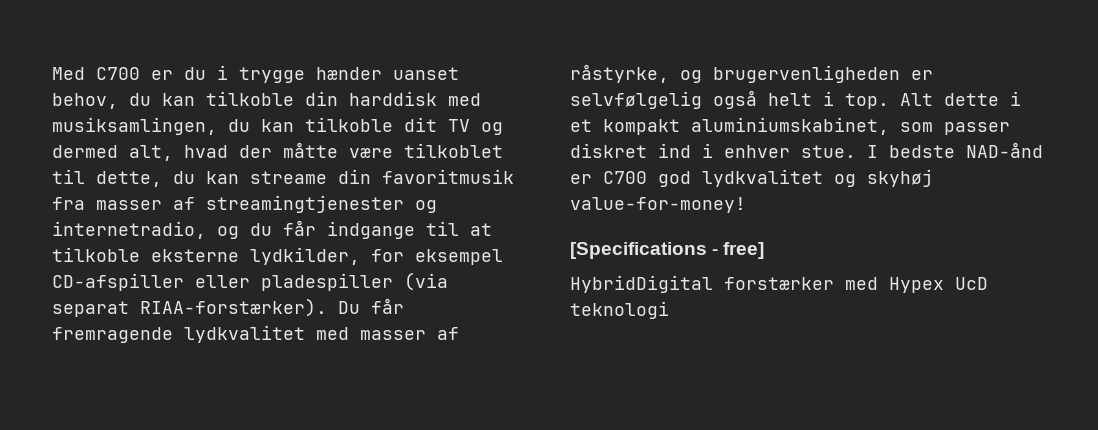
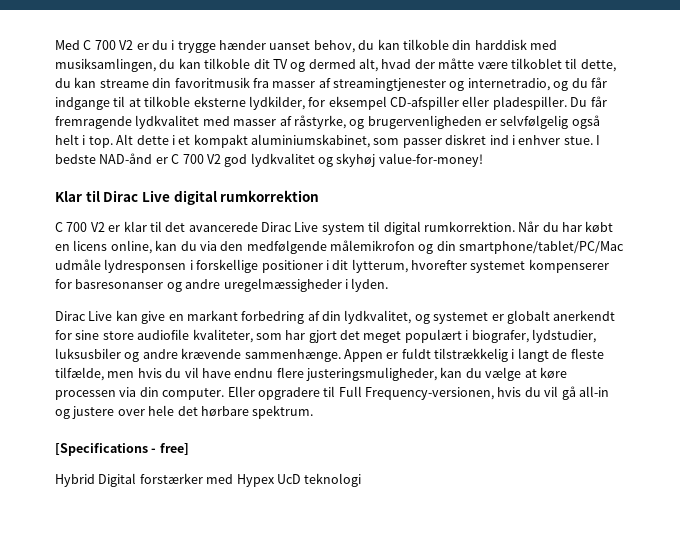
[96,67,140,80] C700 -> [83,40,134,50] C 700 V2
[261,272,448,291] [52,298,327,317] pladespiller (via separat RIAA-forstærker). -> [492,96,567,110] pladespiller.
[603,171,647,184] C700 -> [171,154,221,164] C 700 V2
(746, 205) none -> [55,190,320,205] [55,221,614,235] [55,240,625,254] [55,259,609,273] [55,278,389,292] [55,310,616,324] [55,329,596,343] [55,348,604,362] [55,367,567,381] [55,386,609,400] [55,405,314,419] // Klar til Dirac Live digital rumkorrektion // C 700 V2 er klar til det avancerede Dirac Live system til digital rumkorrektion. Når du har købt en licens online, kan du via den medfølgende målemikrofon og din smartphone/tablet/PC/Mac udmåle lydresponsen i forskellige positioner i dit lytterum, hvorefter systemet kompenserer for basresonanser og andre uregelmæssigheder i lyden. // Dirac Live kan give en markant forbedring af din lydkvalitet, og systemet er globalt anerkendt for sine store audiofile kvaliteter, som har gjort det meget populært i biografer, lydstudier, luksusbiler og andre krævende sammenhænge. Appen er fuldt tilstrækkelig i langt de fleste tilfælde, men hvis du vil have endnu flere justeringsmuligheder, kan du vælge at køre processen via din computer. Eller opgradere til Full Frequency-versionen, hvis du vil gå all-in og justere over hele det hørbare spektrum.
[570,275,713,293] HybridDigital -> [55,473,137,487] Hybrid Digital

